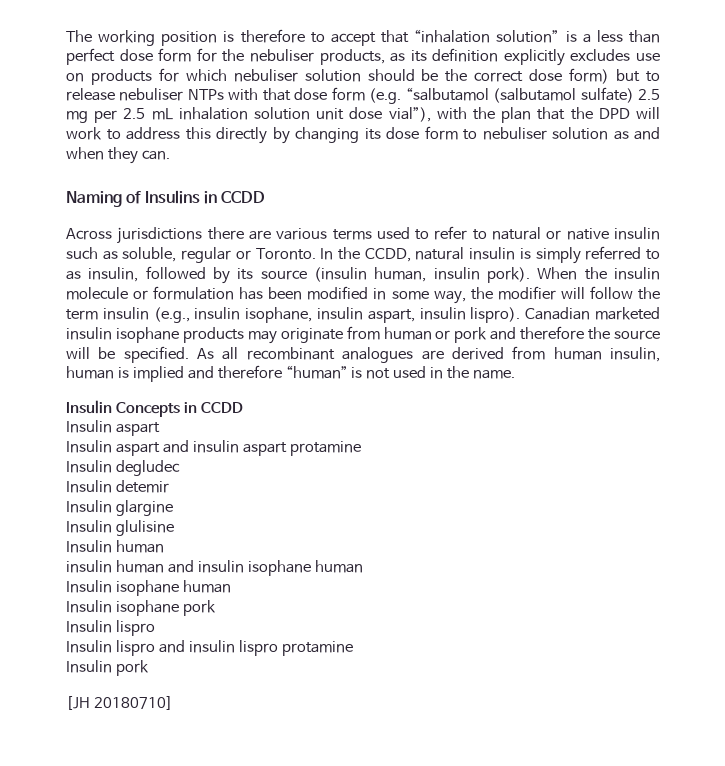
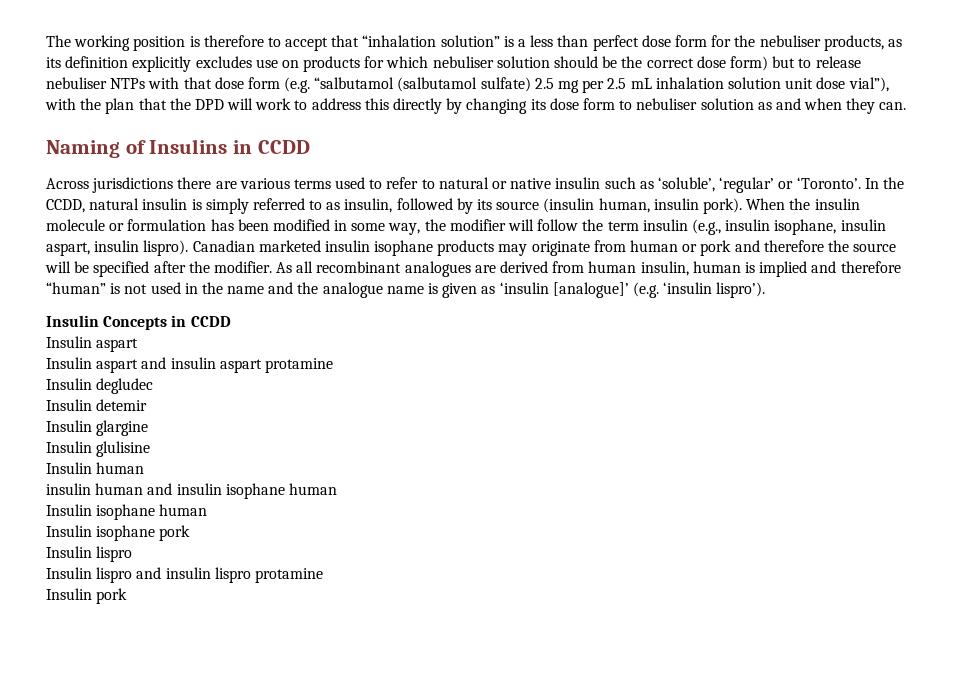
[122,247,316,263] soluble, regular or Toronto. -> [657,177,861,193] ‘soluble’, ‘regular’ or ‘Toronto’.
[123,346,189,363] specified. -> [93,261,272,277] specified after the modifier.
[473,370,516,379] name. -> [227,282,766,298] name and the analogue name is given as ‘insulin [analogue]’ (e.g. ‘insulin lispro’).
[66,696,173,710] // [JH 20180710] -> (128, 596) none

